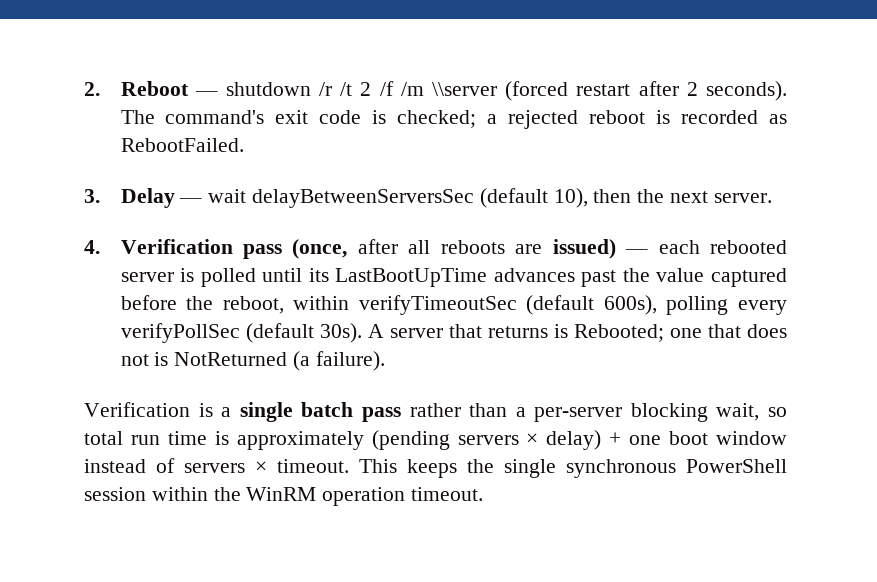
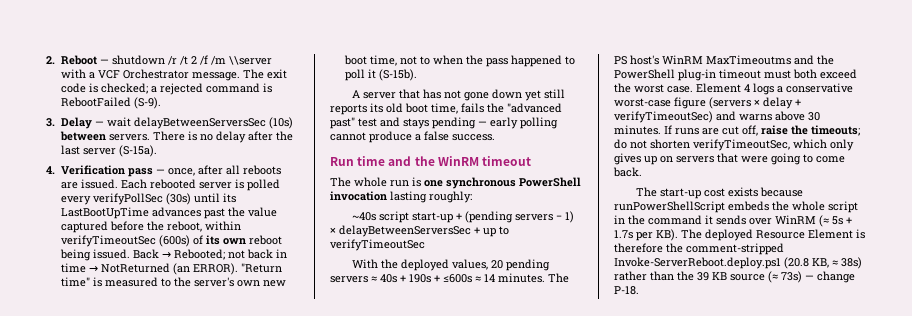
[505,81,788,101] [120,110,265,124] (forced restart after 2 seconds). The command's -> [60,69,264,81] with a VCF Orchestrator message. The
[589,110,787,124] [120,138,244,152] reboot is recorded as RebootFailed. -> [205,83,272,93] [60,97,161,109] command is RebootFailed (S-9).
[479,188,772,208] (default 10), then the next server. -> [268,117,293,129] [59,131,293,143] [60,145,157,157] (10s) between servers. There is no delay after the last server (S-15a).
[292,239,348,259] (once, -> [155,168,195,176] — once,
[552,239,700,259] issued) — each -> [80,179,147,189] issued. Each
(256, 277) none -> [60,193,191,205] every verifyPollSec (30s)
[526,295,788,315] [120,323,787,343] [120,351,385,371] [84,402,788,422] [84,430,787,450] [84,458,787,478] [84,487,484,506] (default 600s), polling every verifyPollSec (default 30s). A server that returns is Rebooted; one that does not is NotReturned (a failure). // Verification is a single batch pass rather than a per-server blocking wait, so total run time is approximately (pending servers × delay) + one boot window instead of servers × timeout. This keeps the single synchronous PowerShell session within the WinRM operation timeout. -> [158,235,282,247] [59,249,287,261] [60,263,282,275] [60,277,286,287] [343,55,575,67] [344,69,417,81] [351,89,565,101] [330,103,562,115] [330,117,558,129] [330,131,495,143] [330,156,532,166] [330,177,581,189] [330,191,472,203] [351,211,574,223] [330,225,509,237] [330,239,425,251] [351,259,550,271] [330,273,569,283] [614,55,834,65] [614,69,857,81] [614,83,853,95] [614,97,801,109] [614,111,820,123] [614,125,860,136] [614,139,854,151] [614,153,845,165] [613,167,642,177] [635,187,803,199] [614,201,858,213] [614,215,852,227] [614,229,865,241] [614,243,784,255] [614,257,862,269] [614,271,855,283] [614,286,639,295] (600s) of its own reboot being issued. Back → Rebooted; not back in time → NotReturned (an ERROR). "Return time" is measured to the server's own new boot time, not to when the pass happened to poll it (S-15b). // A server that has not gone down yet still reports its old boot time, fails the "advanced past" test and stays pending — early polling cannot produce a false success. // Run time and the WinRM timeout // The whole run is one synchronous PowerShell invocation lasting roughly: // ~40s script start-up + (pending servers − 1) × delayBetweenServersSec + up to verifyTimeoutSec // With the deployed values, 20 pending servers ≈ 40s + 190s + ≤600s ≈ 14 minutes. The PS host's WinRM MaxTimeoutms and the PowerShell plug-in timeout must both exceed the worst case. Element 4 logs a conservative worst-case figure (servers × delay + verifyTimeoutSec) and warns above 30 minutes. If runs are cut off, raise the timeouts; do not shorten verifyTimeoutSec, which only gives up on servers that were going to come back. // The start-up cost exists because runPowerShellScript embeds the whole script in the command it sends over WinRM (≈ 5s + 1.7s per KB). The deployed Resource Element is therefore the comment-stripped Invoke-ServerReboot.deploy.ps1 (20.8 KB, ≈ 38s) rather than the 39 KB source (≈ 73s) — change P-18.

